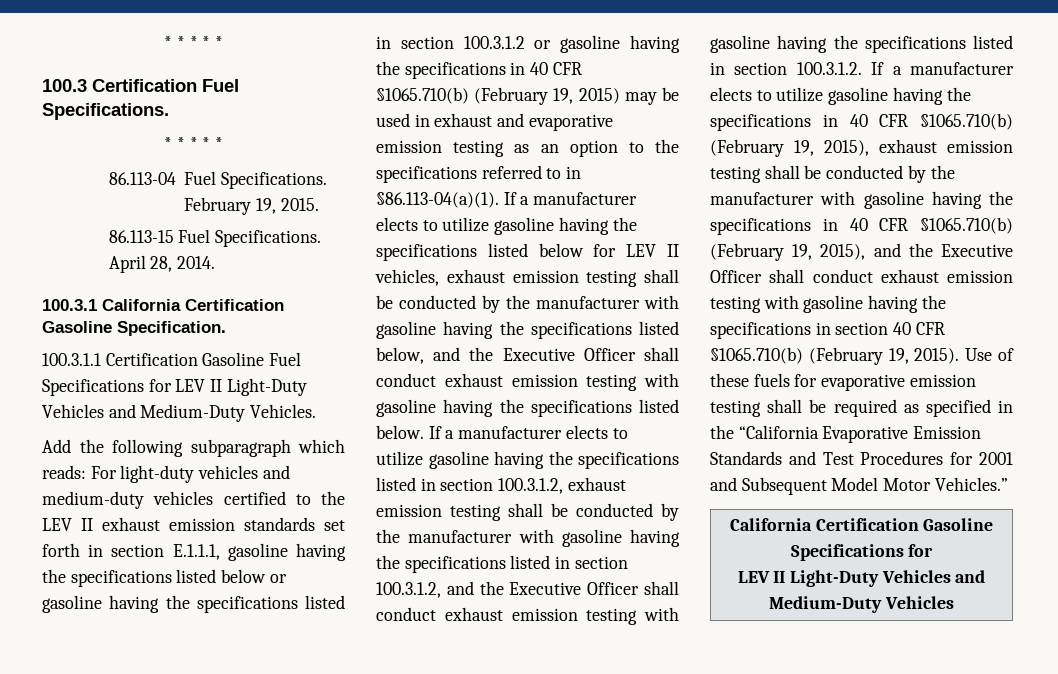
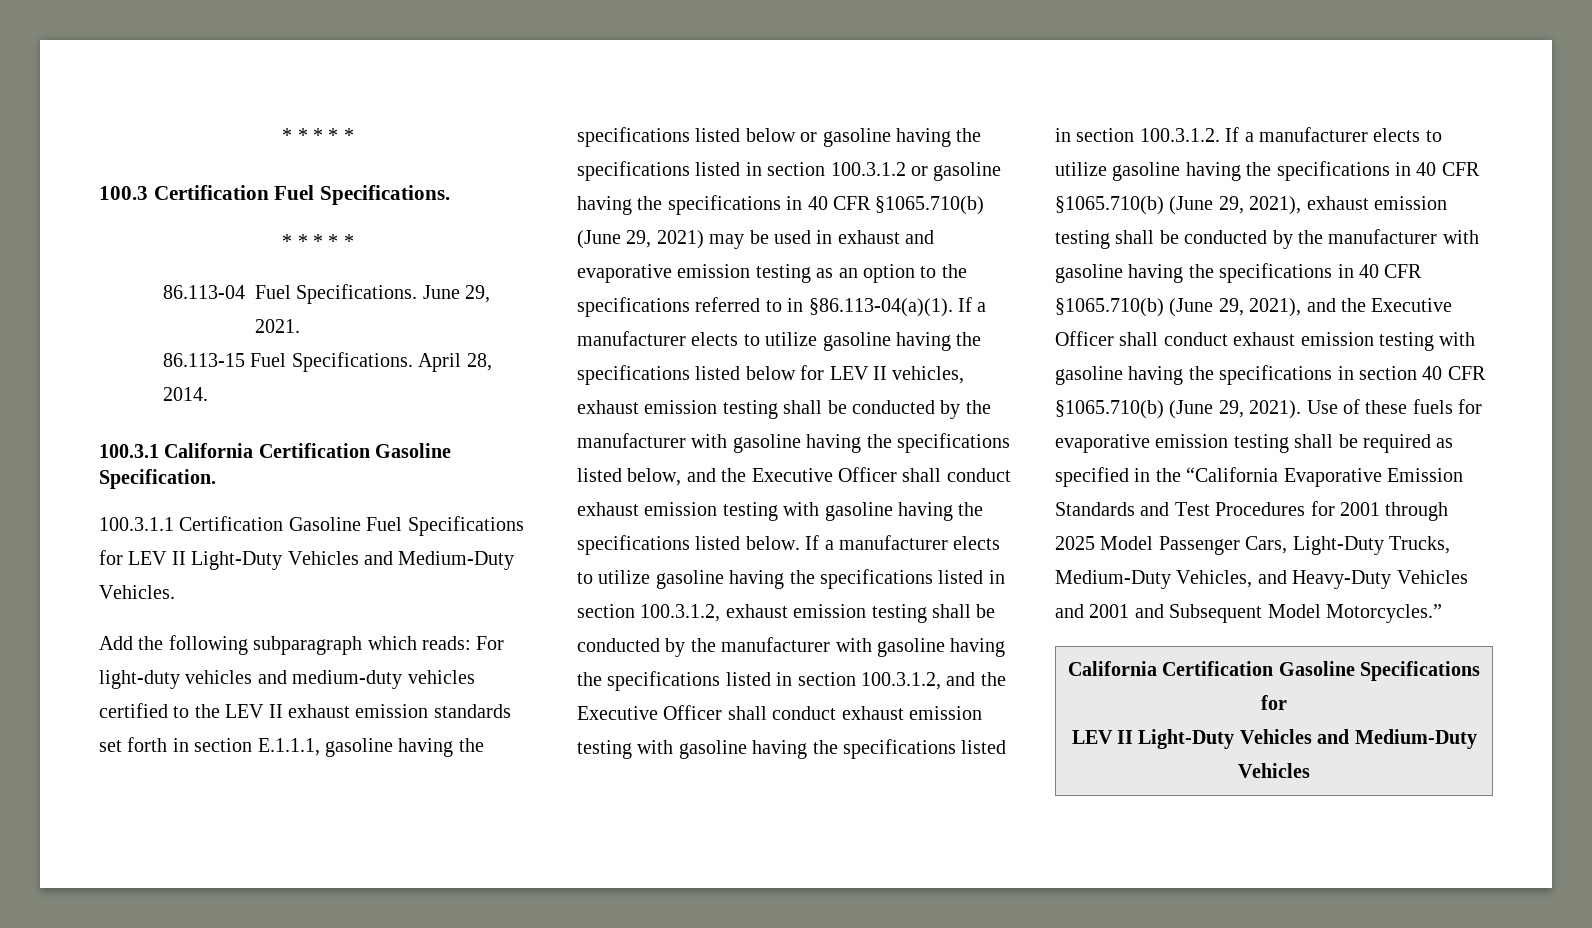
[184,197,319,215] February 19, 2015. -> [422,285,491,303] [254,319,300,333] June 29, 2021.
[474,87,620,105] (February 19, 2015) -> [577,230,704,249] (June 29, 2021)
[710,139,869,157] (February 19, 2015), -> [1169,196,1302,215] (June 29, 2021),
[710,243,866,261] (February 19, 2015), -> [1169,298,1302,317] (June 29, 2021),
[808,347,960,365] (February 19, 2015). -> [1169,400,1302,419] (June 29, 2021).
(1013, 458) none -> [1385,502,1449,521] [1055,536,1450,555] [1055,570,1468,589] [1055,604,1130,618] through 2025 Model Passenger Cars, Light-Duty Trucks, Medium-Duty Vehicles, and Heavy-Duty Vehicles and 2001
[883,477,1008,491] Motor Vehicles.” -> [1326,604,1442,623] Motorcycles.”

